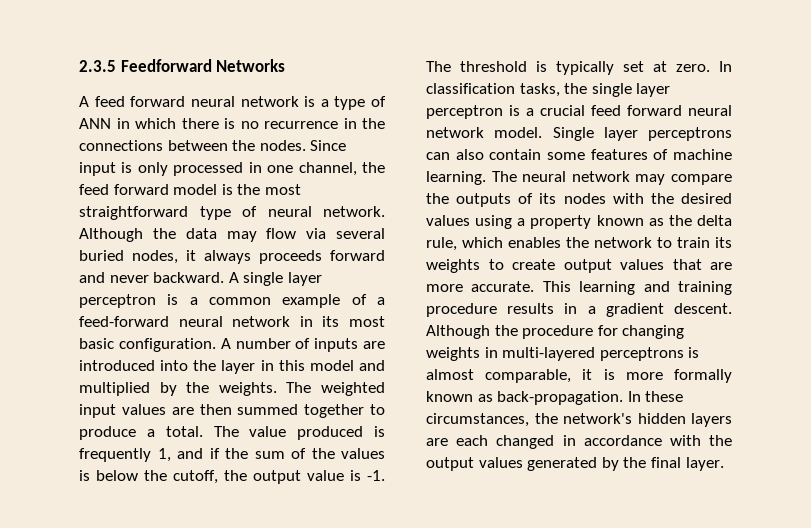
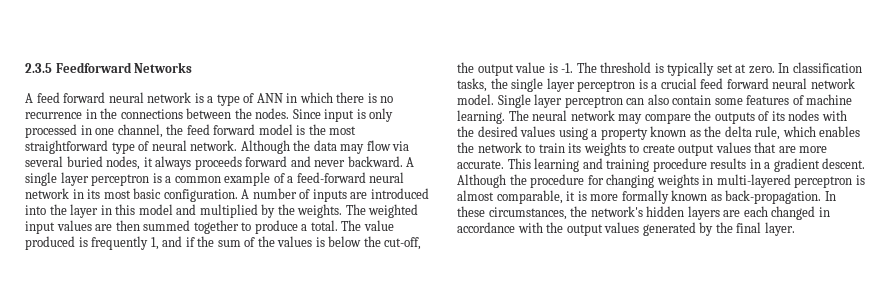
[173,470,218,484] cutoff, -> [384,237,422,250] cut-off,
[648,127,732,141] perceptrons -> [564,96,623,108] perceptron
[599,347,684,361] perceptrons -> [794,176,853,188] perceptron

